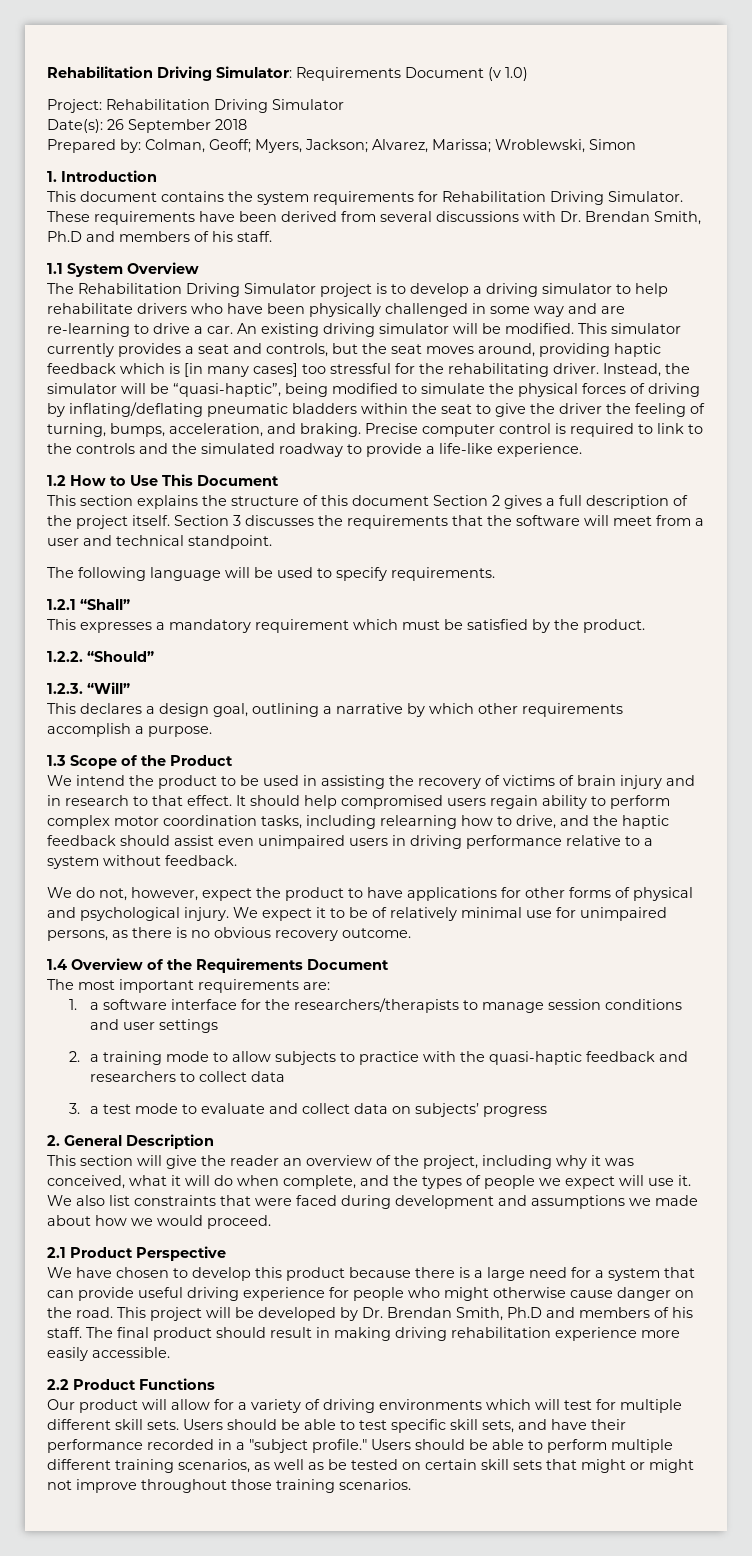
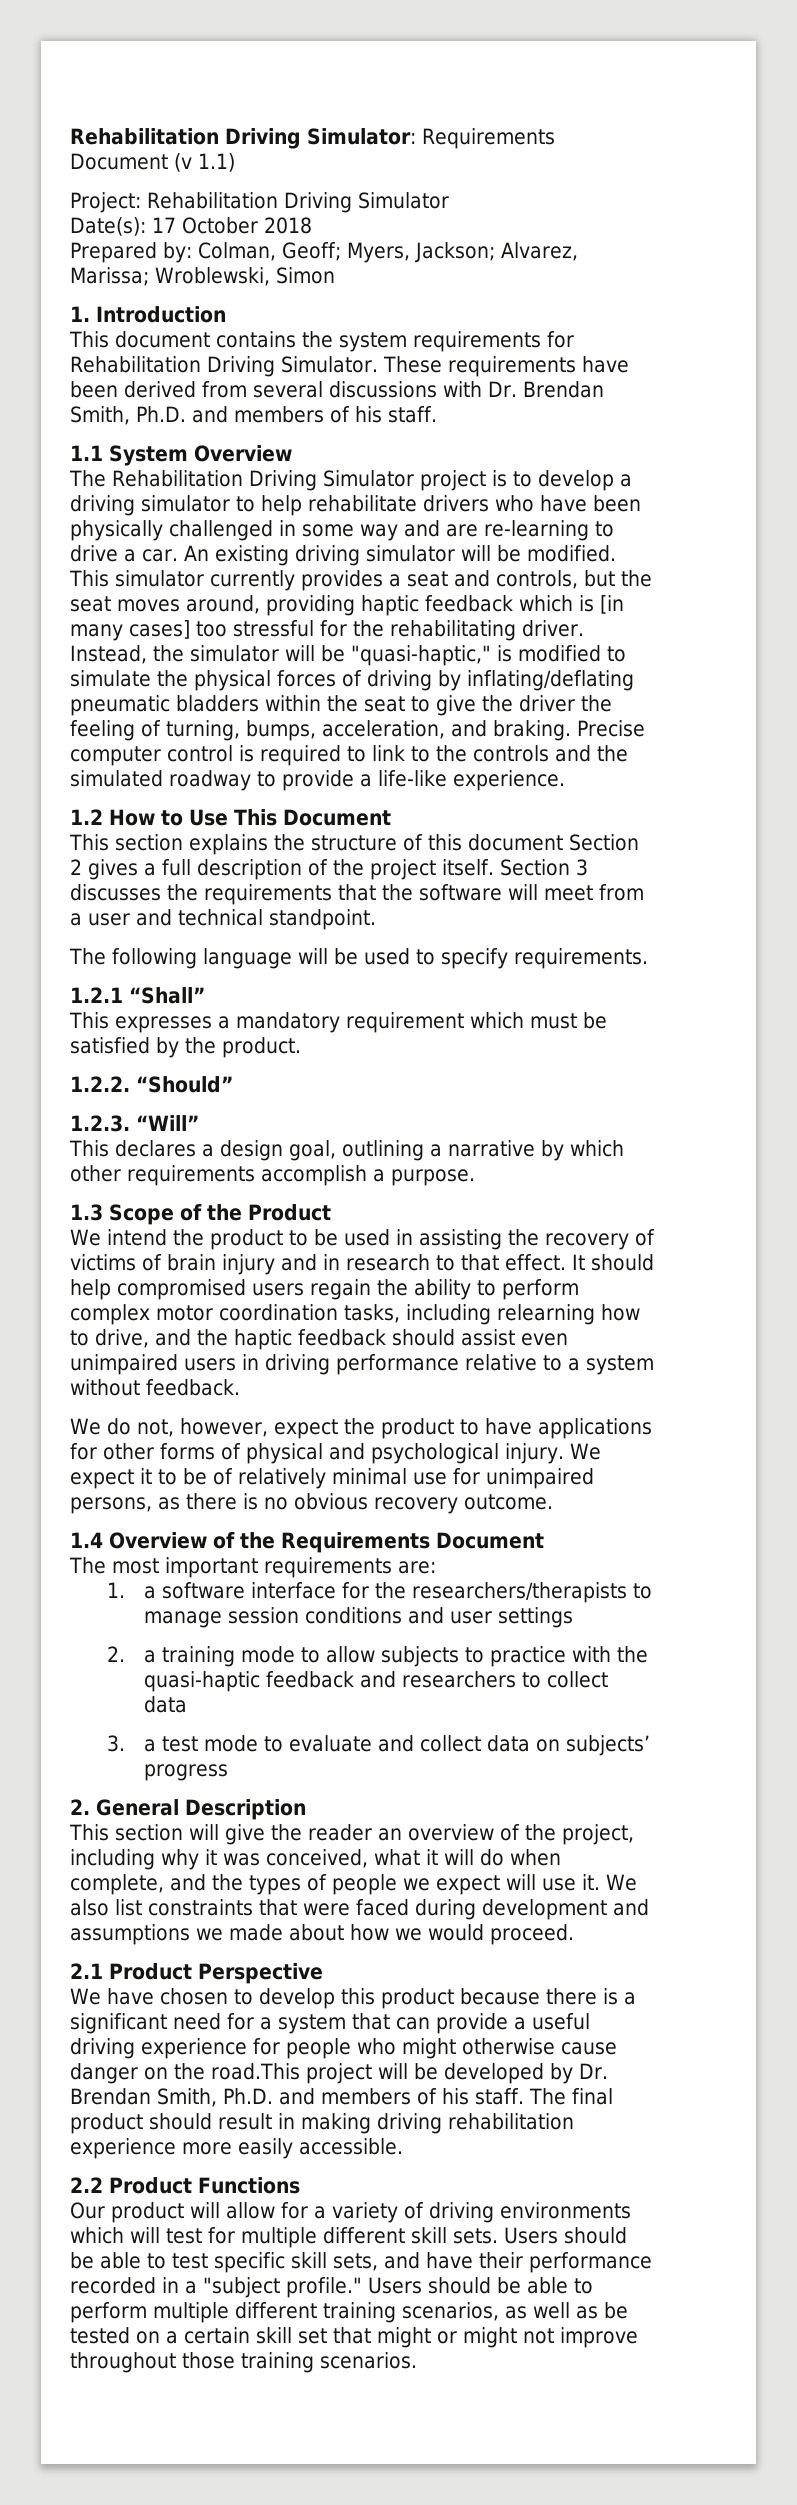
[505,67,528,81] 1.0) -> [198,153,235,172] 1.1)
[107,119,211,133] 26 September -> [152,217,258,234] 17 October
[47,231,82,242] Ph.D -> [136,406,186,422] Ph.D.
[173,383,328,397] “quasi-haptic”, being -> [351,645,512,666] "quasi-haptic," is
(538, 802) none -> [377,1279,408,1296] the
[487,1267,525,1281] large -> [70,2013,167,2034] significant
(134, 1294) none -> [514,2017,526,2030] a
[76,1307,146,1318] road. This -> [211,2063,300,2080] road.This
[507,1307,542,1318] Ph.D -> [223,2088,273,2104] Ph.D.
(421, 1466) none -> [166,2331,178,2344] a
[513,1460,542,1470] sets -> [298,2328,327,2344] set

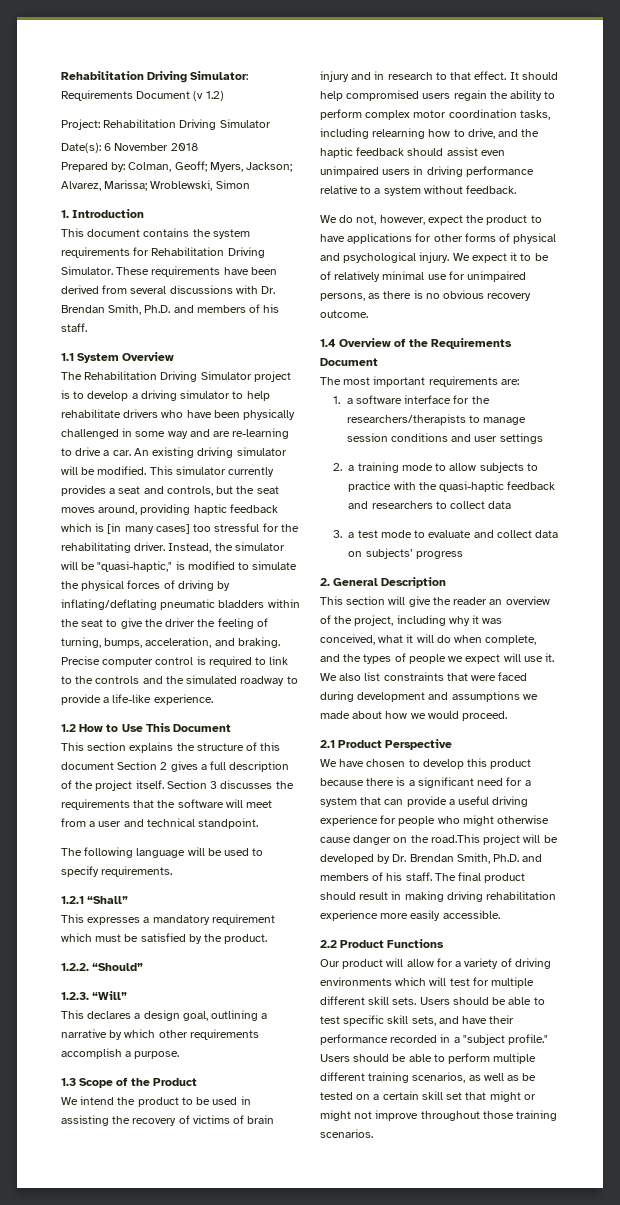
[198,153,235,172] 1.1) -> [205,91,224,101] 1.2)
[152,217,258,234] 17 October -> [104,143,169,151] 6 November

